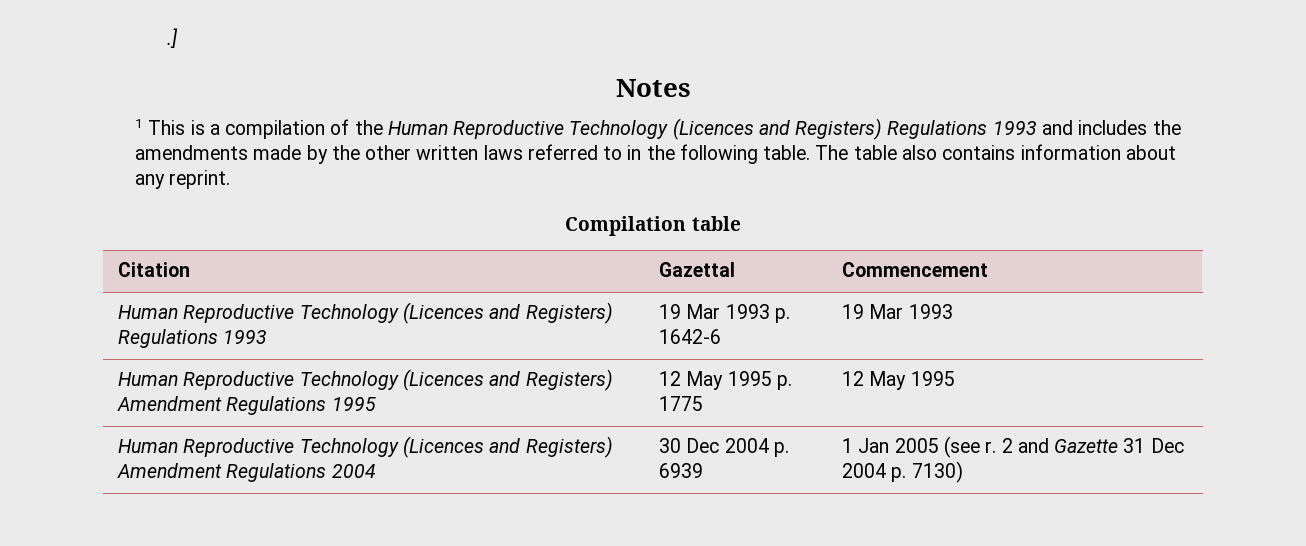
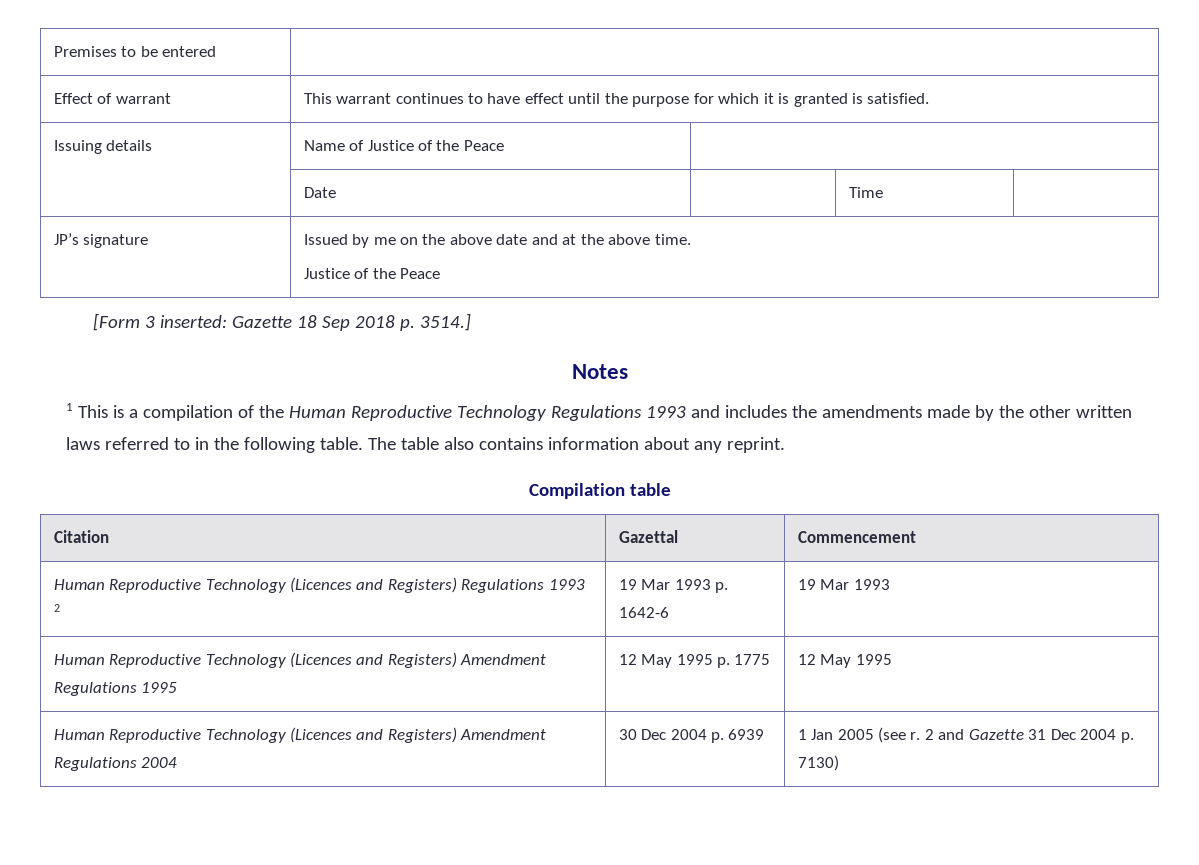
[166,28,178,48] .] -> [53,46,217,57] [53,93,171,104] [303,93,930,107] [53,140,153,154] [303,140,504,151] [303,187,336,198] [848,187,883,198] [53,233,149,248] [303,234,691,248] [303,268,441,279] [92,313,471,331] Premises to be entered | // Effect of warrant | This warrant continues to have effect until the purpose for which it is granted is satisfied. // Issuing details | Name of Justice of the Peace | // | Date | | Time | // JP’s signature | Issued by me on the above date and at the above time. // Justice of the Peace // [Form 3 inserted: Gazette 18 Sep 2018 p. 3514.]
[672,118,883,140] (Licences and Registers) -> (547, 413) none
(268, 337) none -> [53,604,60,612] 2

